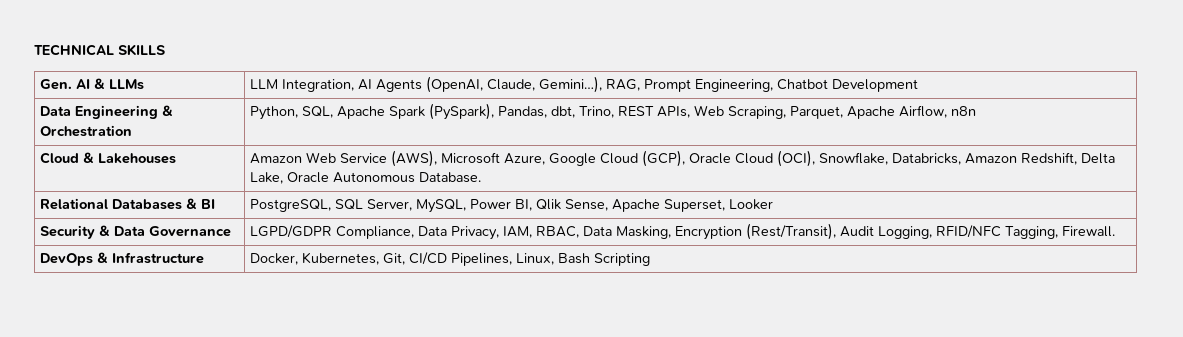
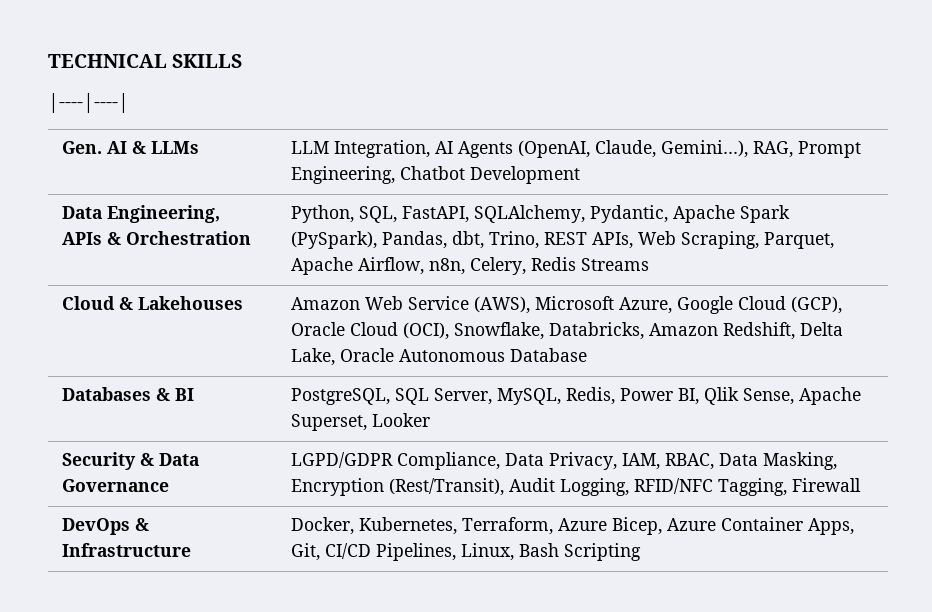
(165, 50) none -> [48,93,129,113] // |----|----|
[75,105,159,119] Engineering -> [107,205,221,223] [62,232,103,245] Engineering, APIs
(334, 112) none -> [402,205,669,223] FastAPI, SQLAlchemy, Pydantic,
[951,106,977,116] n8n -> [429,257,650,275] n8n, Celery, Redis Streams
[419,172,482,183] [40,198,109,210] Database. // Relational -> [510,348,588,362] Database //
(467, 206) none -> [566,387,616,405] Redis,
[1062,226,1116,237] Firewall. -> [792,478,862,492] Firewall
(380, 258) none -> [462,517,855,535] Terraform, Azure Bicep, Azure Container Apps,

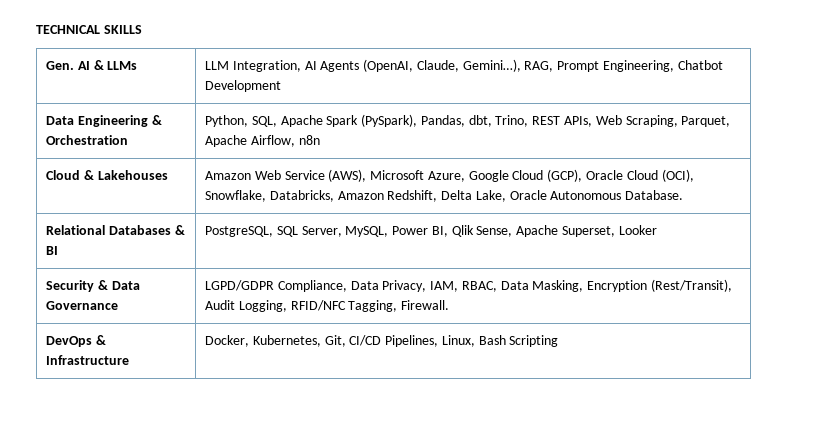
[48,93,129,113] // |----|----| -> (142, 29) none
[107,205,221,223] [62,232,103,245] Engineering, APIs -> [77,115,148,127] Engineering
[402,205,669,223] FastAPI, SQLAlchemy, Pydantic, -> (277, 121) none
[429,257,650,275] n8n, Celery, Redis Streams -> [298,135,320,145] n8n
[510,348,588,362] Database // -> [625,190,684,200] [45,225,105,235] Database. // Relational
[566,387,616,405] Redis, -> (389, 231) none
[792,478,862,492] Firewall -> [401,300,450,310] Firewall.
[462,517,855,535] Terraform, Azure Bicep, Azure Container Apps, -> (321, 341) none

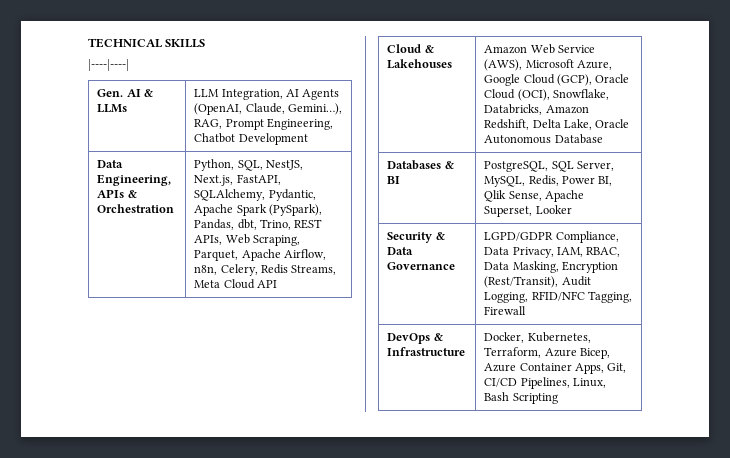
(142, 29) none -> [88,59,129,71] // |----|----|
[77,115,148,127] Engineering -> [97,174,172,186] [97,189,125,198] Engineering, APIs
(277, 121) none -> [265,160,303,170] [194,174,281,186] [194,189,316,201] NestJS, Next.js, FastAPI, SQLAlchemy, Pydantic,
[298,135,320,145] n8n -> [194,264,337,276] [194,279,277,289] n8n, Celery, Redis Streams, Meta Cloud API
[625,190,684,200] [45,225,105,235] Database. // Relational -> [554,134,603,144] Database //
(389, 231) none -> [528,175,559,186] Redis,
[401,300,450,310] Firewall. -> [484,306,527,315] Firewall
(321, 341) none -> [484,347,610,359] [484,363,604,374] Terraform, Azure Bicep, Azure Container Apps,

